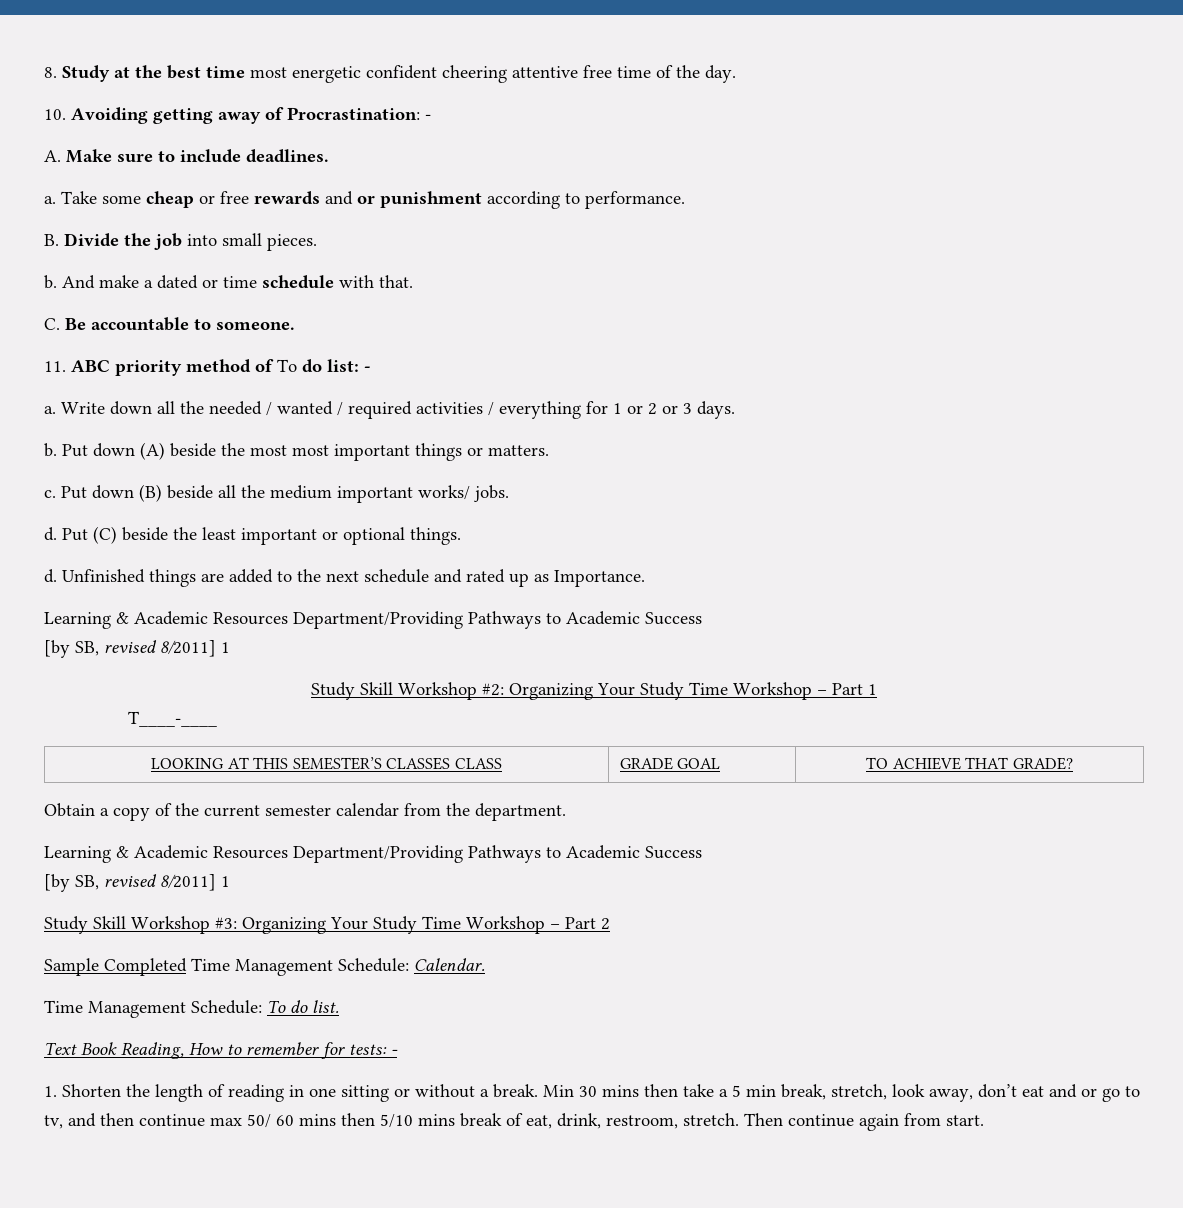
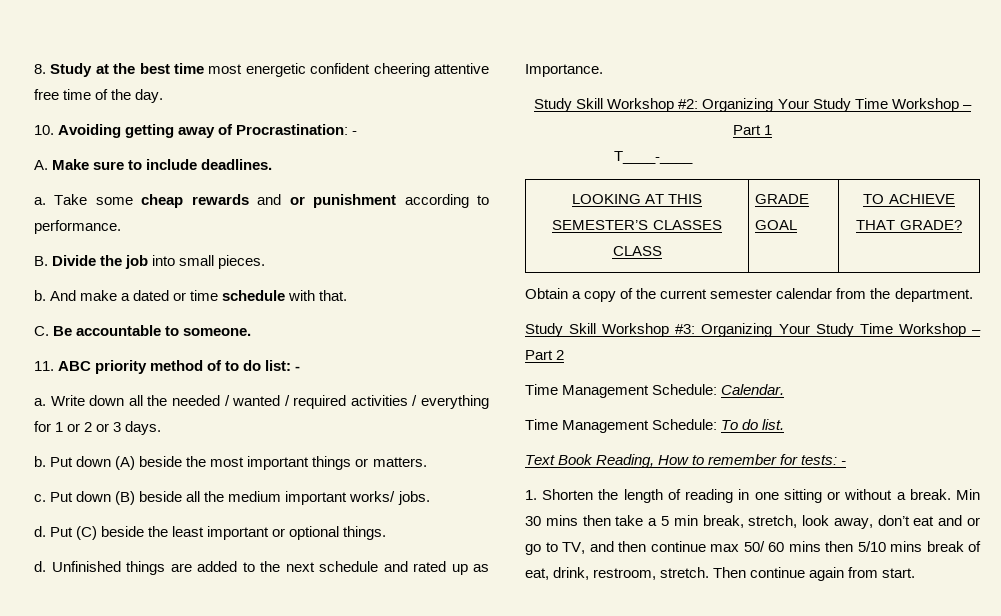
[199,191,249,204] or free -> (184, 201) none
[277,359,297,372] To -> [225,361,240,371] to
[292,445,329,456] most -> (245, 462) none
[44,611,702,629] [44,640,230,658] // Learning & Academic Resources Department/Providing Pathways to Academic Success // [by SB, revised 8/2011] 1 -> (603, 70) none
[44,845,702,863] [44,874,230,892] // Learning & Academic Resources Department/Providing Pathways to Academic Success // [by SB, revised 8/2011] 1 -> (973, 295) none
[44,958,187,976] Sample Completed -> (565, 355) none
[44,1115,63,1129] tv, -> [562,542,585,554] TV,

